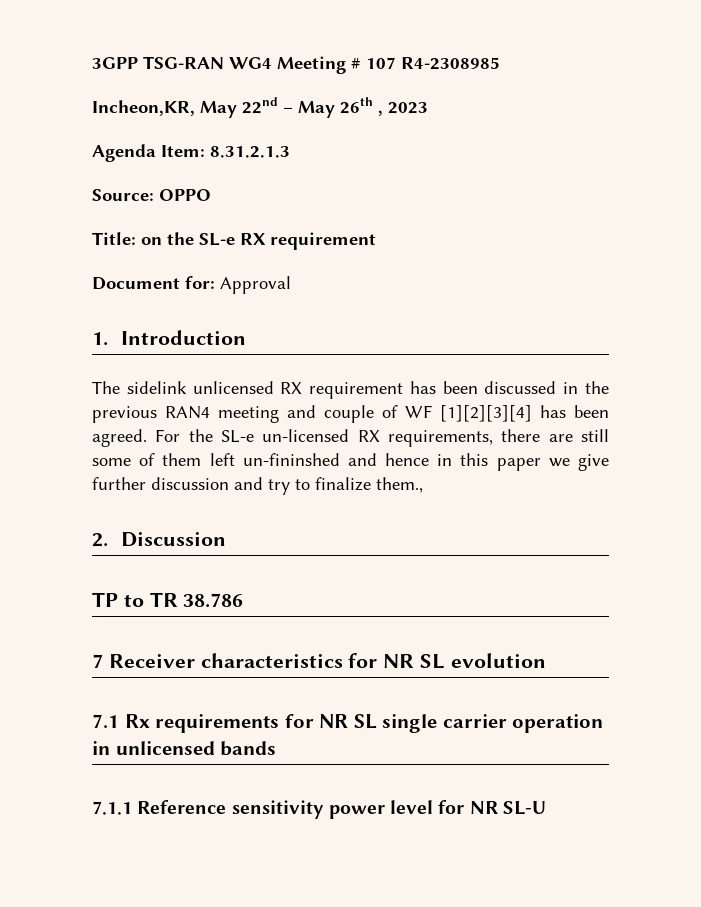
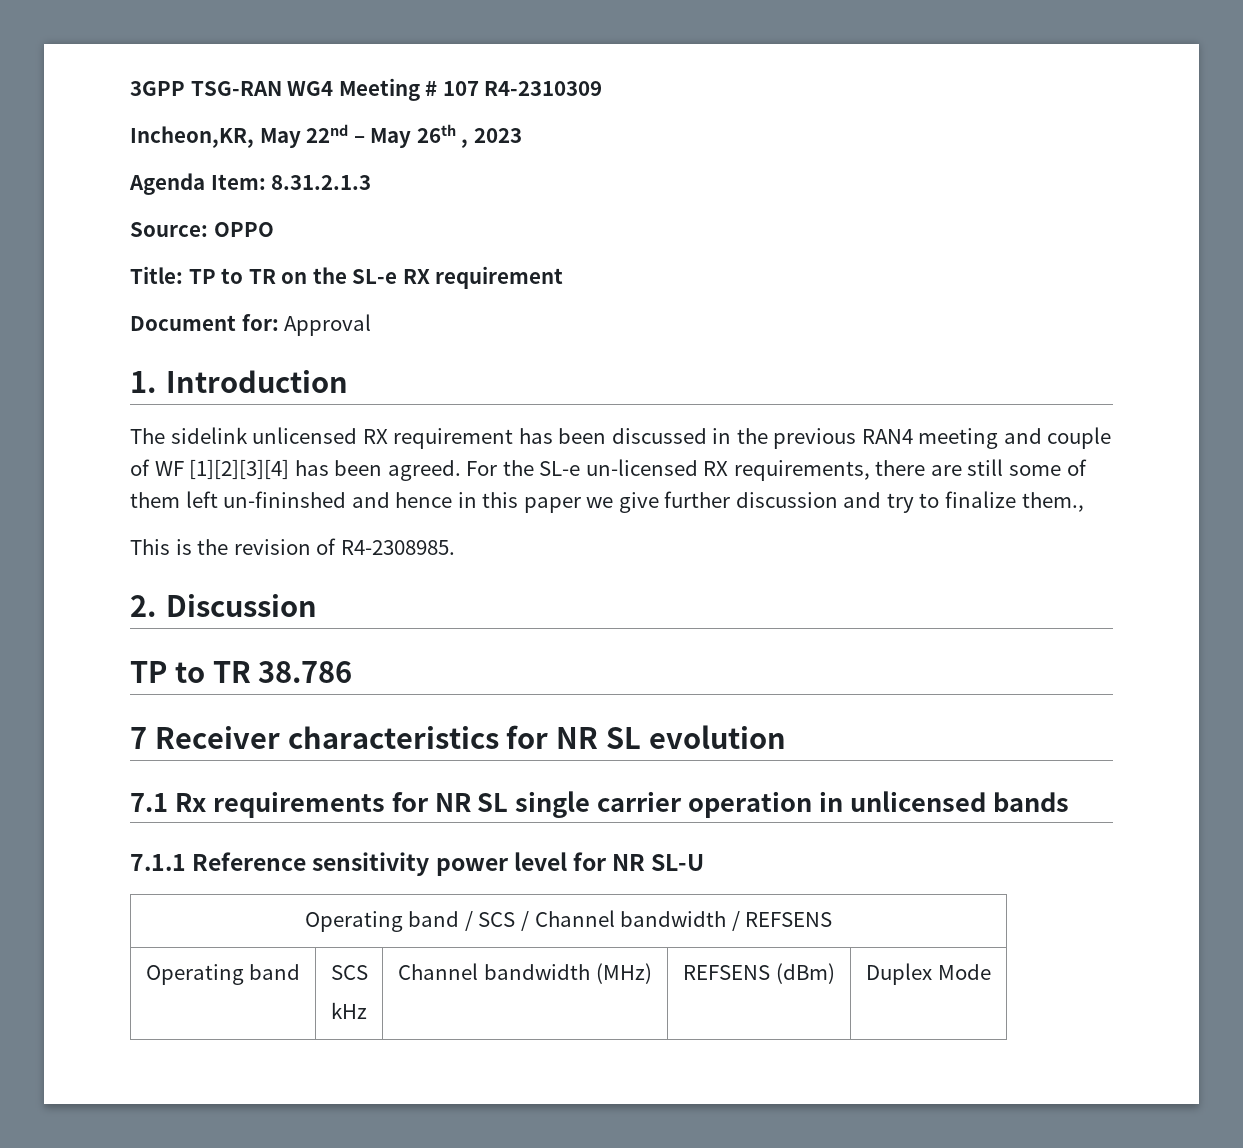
[401,57,500,70] R4-2308985 -> [484,81,603,96] R4-2310309
(136, 238) none -> [188,268,276,284] TP to TR
(423, 485) none -> [130,538,455,555] // This is the revision of R4-2308985.
(546, 808) none -> [304,910,833,932] [145,964,301,985] [330,965,368,980] [331,1002,367,1019] [398,963,652,984] [683,963,835,984] [866,963,991,985] // Operating band / SCS / Channel bandwidth / REFSENS // Operating band | SCS // kHz | Channel bandwidth (MHz) | REFSENS (dBm) | Duplex Mode

